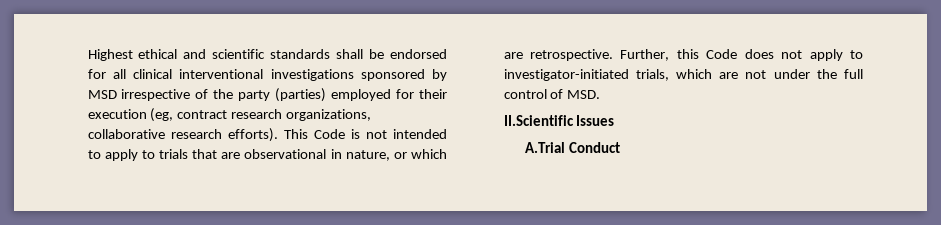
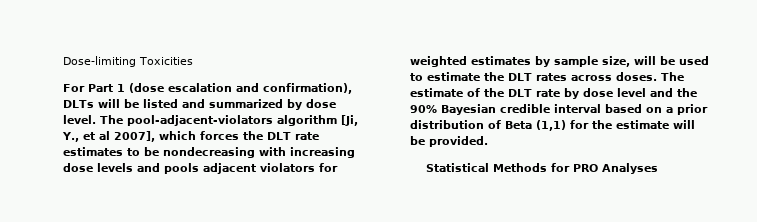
[87,49,447,61] [87,69,447,81] [87,88,447,102] [87,108,372,122] [87,128,448,142] [87,149,448,161] [503,49,863,61] [503,69,863,81] [503,89,601,99] [503,115,615,126] [525,142,620,153] Highest ethical and scientific standards shall be endorsed for all clinical interventional investigations sponsored by MSD irrespective of the party (parties) employed for their execution (eg, contract research organizations, collaborative research efforts). This Code is not intended to apply to trials that are observational in nature, or which are retrospective. Further, this Code does not apply to investigator-initiated trials, which are not under the full control of MSD. // II.Scientific Issues // A.Trial Conduct -> [62,56,193,67] [62,83,352,94] [62,99,336,110] [62,115,358,126] [61,131,319,142] [62,147,355,158] [62,163,338,174] [409,56,709,67] [409,72,684,81] [409,88,697,99] [409,104,708,115] [409,120,695,131] [409,136,488,147] [426,163,659,174] Dose-limiting Toxicities // For Part 1 (dose escalation and confirmation), DLTs will be listed and summarized by dose level. The pool-adjacent-violators algorithm [Ji, Y., et al 2007], which forces the DLT rate estimates to be nondecreasing with increasing dose levels and pools adjacent violators for weighted estimates by sample size, will be used to estimate the DLT rates across doses. The estimate of the DLT rate by dose level and the 90% Bayesian credible interval based on a prior distribution of Beta (1,1) for the estimate will be provided. // Statistical Methods for PRO Analyses

